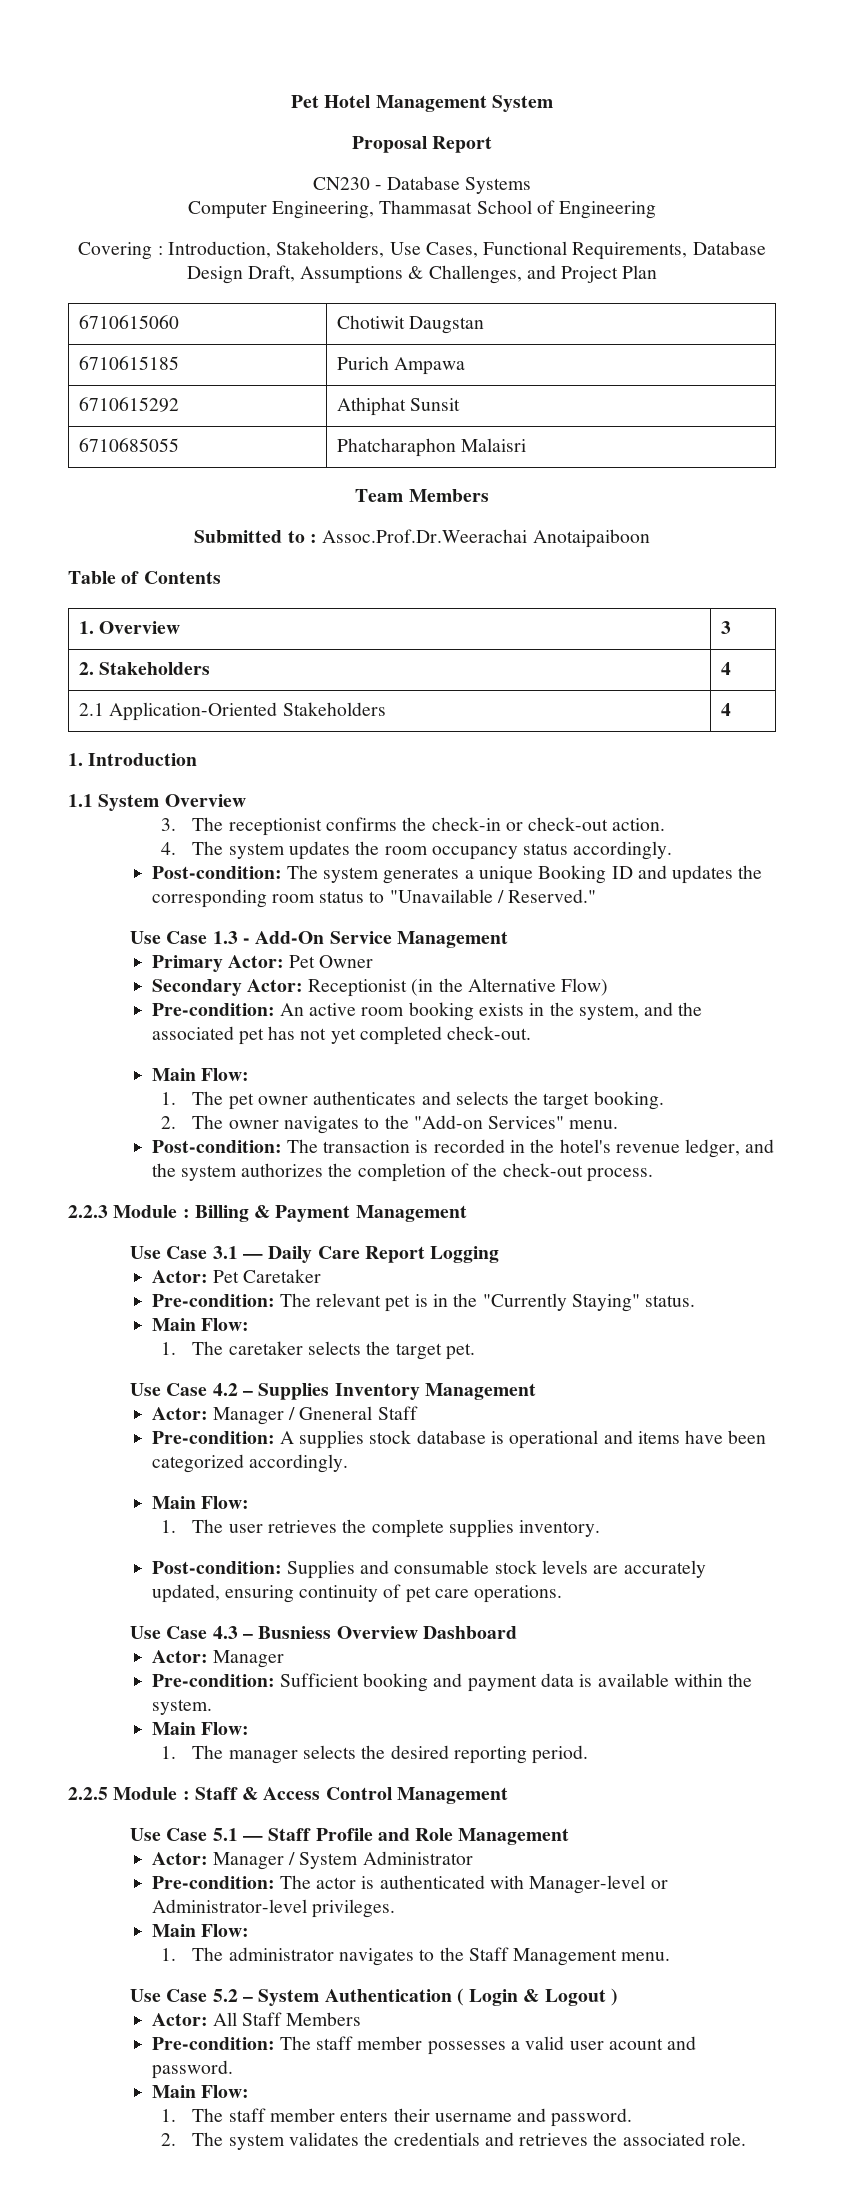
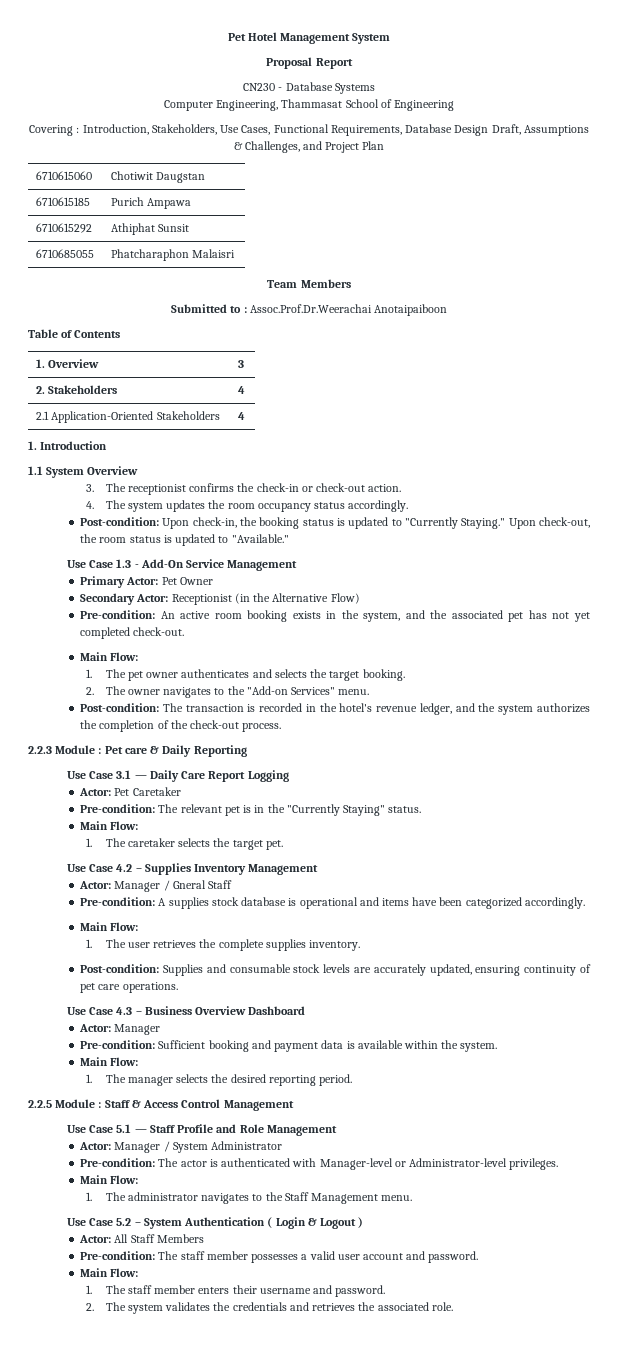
[286,865,763,884] [151,889,597,908] The system generates a unique Booking ID and updates the corresponding room status to "Unavailable / Reserved." -> [162,517,590,529] [80,534,289,546] Upon check-in, the booking status is updated to "Currently Staying." Upon check-out, the room status is updated to "Available."
[194,1205,467,1222] Billing & Payment Management -> [104,745,247,757] Pet care & Daily Reporting
[299,1406,373,1420] Gneneral -> [172,880,206,889] Gneral
[258,1626,332,1639] Busniess -> [144,1006,192,1015] Business
[608,2038,663,2050] acount -> [362,1253,403,1260] account

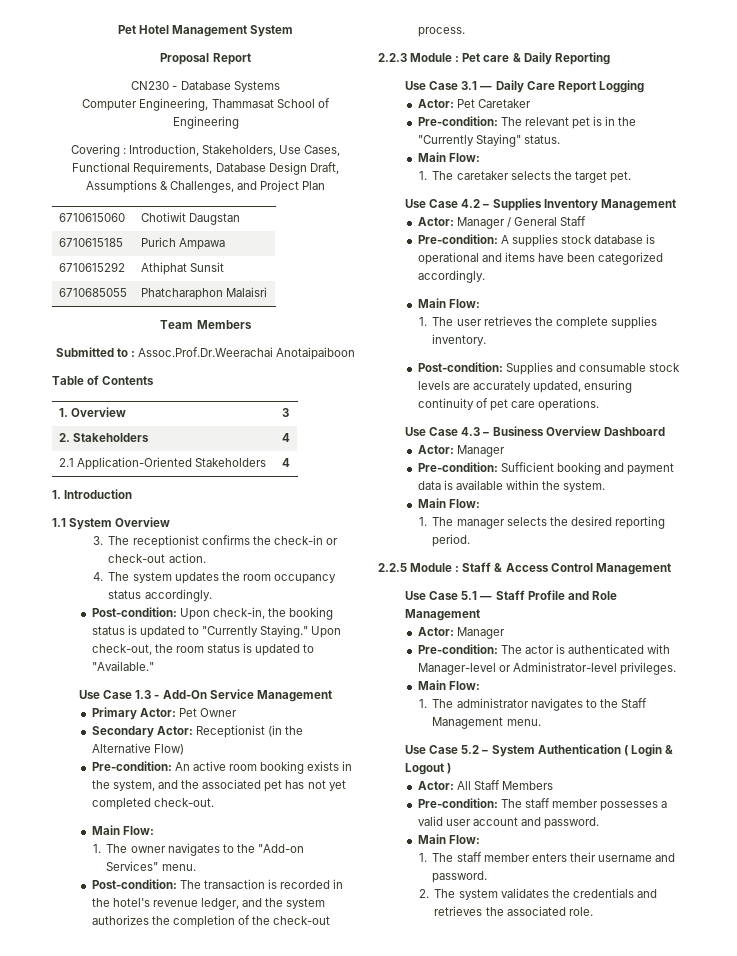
[127,669,405,681] [86,686,126,695] pet owner authenticates and selects the target booking. // 2. The -> (128, 848) none
[172,880,206,889] Gneral -> [514,217,558,226] General
[163,1141,283,1153] / System Administrator -> (505, 633) none

